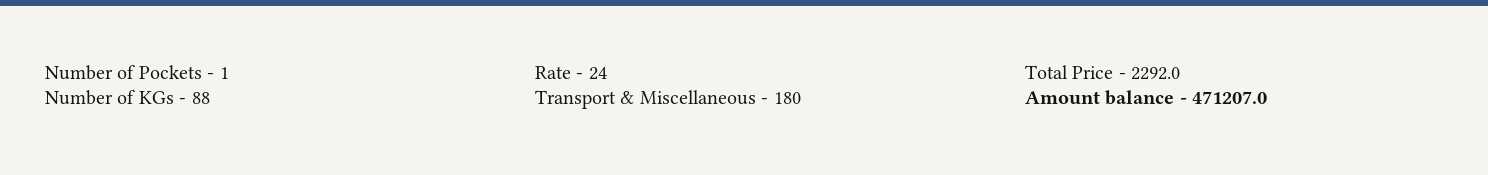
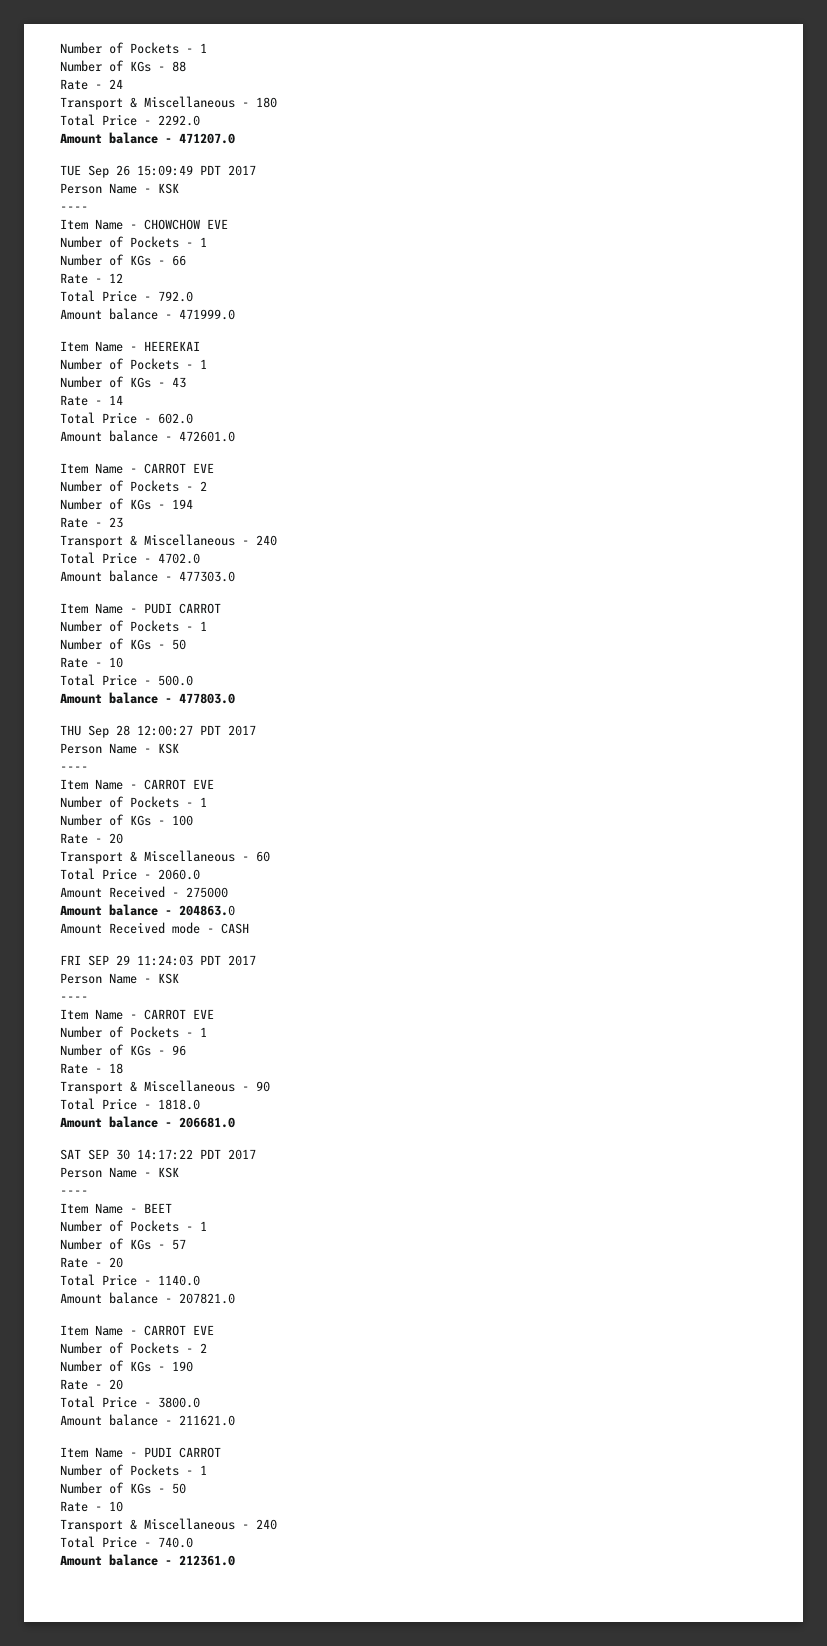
(1268, 97) none -> [60,165,256,178] [60,183,179,194] [60,206,88,211] [60,219,228,230] [60,236,207,248] [60,254,186,266] [60,273,123,284] [60,290,193,302] [60,308,235,320] [60,341,200,352] [60,358,207,370] [60,376,186,388] [60,395,123,406] [60,412,193,424] [60,430,235,442] [60,463,214,474] [60,480,207,492] [60,498,193,510] [60,517,123,528] [60,534,277,548] [60,552,200,564] [60,570,235,582] [60,603,221,614] [60,620,207,632] [60,638,186,650] [60,657,123,668] [60,674,193,686] [60,692,235,704] [60,725,256,738] [60,743,179,754] [60,766,88,771] [60,779,214,790] [60,796,207,808] [60,814,193,826] [60,833,123,844] [60,850,270,864] [60,868,200,880] [60,886,228,898] [60,904,235,916] [60,922,249,934] [60,955,256,966] [60,973,179,984] [60,996,88,1001] [60,1009,214,1020] [60,1026,207,1038] [60,1044,186,1056] [60,1063,123,1074] [60,1080,270,1094] [60,1098,200,1110] [60,1116,235,1128] [60,1149,256,1160] [60,1167,179,1178] [60,1190,88,1195] [60,1203,172,1214] [60,1220,207,1232] [60,1238,186,1250] [60,1257,123,1268] [60,1274,200,1286] [60,1292,235,1304] [60,1325,214,1336] [60,1342,207,1354] [60,1360,193,1372] [60,1379,123,1390] [60,1396,200,1408] [60,1414,235,1426] [60,1447,221,1458] [60,1464,207,1476] [60,1482,186,1494] [60,1501,123,1512] [60,1518,277,1532] [60,1536,193,1548] [60,1554,235,1566] // TUE Sep 26 15:09:49 PDT 2017 // Person Name - KSK // ---- // Item Name - CHOWCHOW EVE // Number of Pockets - 1 // Number of KGs - 66 // Rate - 12 // Total Price - 792.0 // Amount balance - 471999.0 // Item Name - HEEREKAI // Number of Pockets - 1 // Number of KGs - 43 // Rate - 14 // Total Price - 602.0 // Amount balance - 472601.0 // Item Name - CARROT EVE // Number of Pockets - 2 // Number of KGs - 194 // Rate - 23 // Transport & Miscellaneous - 240 // Total Price - 4702.0 // Amount balance - 477303.0 // Item Name - PUDI CARROT // Number of Pockets - 1 // Number of KGs - 50 // Rate - 10 // Total Price - 500.0 // Amount balance - 477803.0 // THU Sep 28 12:00:27 PDT 2017 // Person Name - KSK // ---- // Item Name - CARROT EVE // Number of Pockets - 1 // Number of KGs - 100 // Rate - 20 // Transport & Miscellaneous - 60 // Total Price - 2060.0 // Amount Received - 275000 // Amount balance - 204863.0 // Amount Received mode - CASH // FRI SEP 29 11:24:03 PDT 2017 // Person Name - KSK // ---- // Item Name - CARROT EVE // Number of Pockets - 1 // Number of KGs - 96 // Rate - 18 // Transport & Miscellaneous - 90 // Total Price - 1818.0 // Amount balance - 206681.0 // SAT SEP 30 14:17:22 PDT 2017 // Person Name - KSK // ---- // Item Name - BEET // Number of Pockets - 1 // Number of KGs - 57 // Rate - 20 // Total Price - 1140.0 // Amount balance - 207821.0 // Item Name - CARROT EVE // Number of Pockets - 2 // Number of KGs - 190 // Rate - 20 // Total Price - 3800.0 // Amount balance - 211621.0 // Item Name - PUDI CARROT // Number of Pockets - 1 // Number of KGs - 50 // Rate - 10 // Transport & Miscellaneous - 240 // Total Price - 740.0 // Amount balance - 212361.0

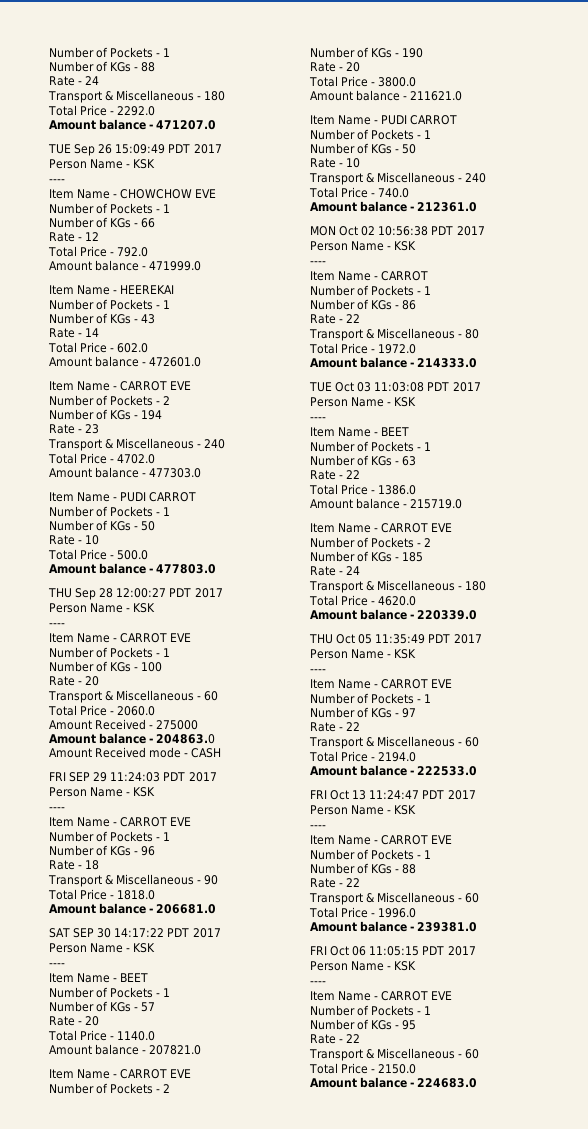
(235, 1560) none -> [310,226,485,236] [310,241,417,251] [310,261,326,265] [310,271,429,281] [310,285,432,296] [310,299,417,310] [310,314,361,324] [309,328,480,341] [309,343,417,354] [310,357,478,368] [309,382,481,392] [310,397,417,407] [310,417,326,421] [310,427,410,437] [310,441,432,452] [310,455,417,466] [310,470,361,480] [309,484,417,495] [310,498,463,509] [310,523,453,533] [310,537,432,548] [310,551,424,562] [310,566,361,576] [309,580,487,593] [309,595,417,606] [310,609,478,620] [309,634,482,644] [310,649,417,659] [310,669,326,673] [310,679,453,689] [310,693,432,704] [310,707,417,718] [310,722,361,732] [309,736,480,749] [309,751,417,762] [310,765,478,776] [310,790,476,800] [310,805,417,815] [310,825,326,829] [310,835,453,845] [310,849,432,860] [310,863,417,874] [310,878,361,888] [309,892,480,905] [309,907,417,918] [310,921,478,932] [310,946,476,956] [310,961,417,971] [310,981,326,985] [310,991,453,1001] [310,1005,432,1016] [310,1019,417,1030] [310,1034,361,1044] [309,1048,480,1061] [309,1063,417,1074] [310,1077,478,1088] // MON Oct 02 10:56:38 PDT 2017 // Person Name - KSK // ---- // Item Name - CARROT // Number of Pockets - 1 // Number of KGs - 86 // Rate - 22 // Transport & Miscellaneous - 80 // Total Price - 1972.0 // Amount balance - 214333.0 // TUE Oct 03 11:03:08 PDT 2017 // Person Name - KSK // ---- // Item Name - BEET // Number of Pockets - 1 // Number of KGs - 63 // Rate - 22 // Total Price - 1386.0 // Amount balance - 215719.0 // Item Name - CARROT EVE // Number of Pockets - 2 // Number of KGs - 185 // Rate - 24 // Transport & Miscellaneous - 180 // Total Price - 4620.0 // Amount balance - 220339.0 // THU Oct 05 11:35:49 PDT 2017 // Person Name - KSK // ---- // Item Name - CARROT EVE // Number of Pockets - 1 // Number of KGs - 97 // Rate - 22 // Transport & Miscellaneous - 60 // Total Price - 2194.0 // Amount balance - 222533.0 // FRI Oct 13 11:24:47 PDT 2017 // Person Name - KSK // ---- // Item Name - CARROT EVE // Number of Pockets - 1 // Number of KGs - 88 // Rate - 22 // Transport & Miscellaneous - 60 // Total Price - 1996.0 // Amount balance - 239381.0 // FRI Oct 06 11:05:15 PDT 2017 // Person Name - KSK // ---- // Item Name - CARROT EVE // Number of Pockets - 1 // Number of KGs - 95 // Rate - 22 // Transport & Miscellaneous - 60 // Total Price - 2150.0 // Amount balance - 224683.0

